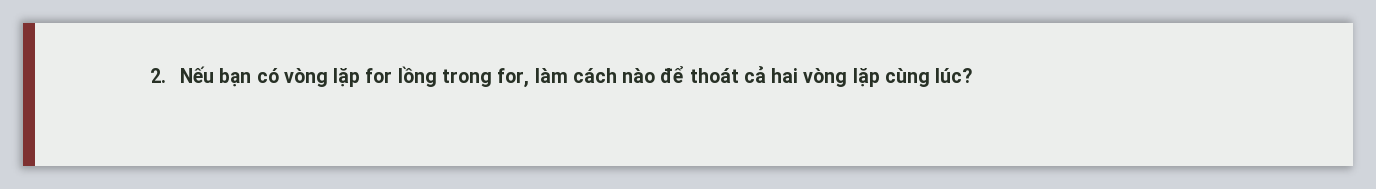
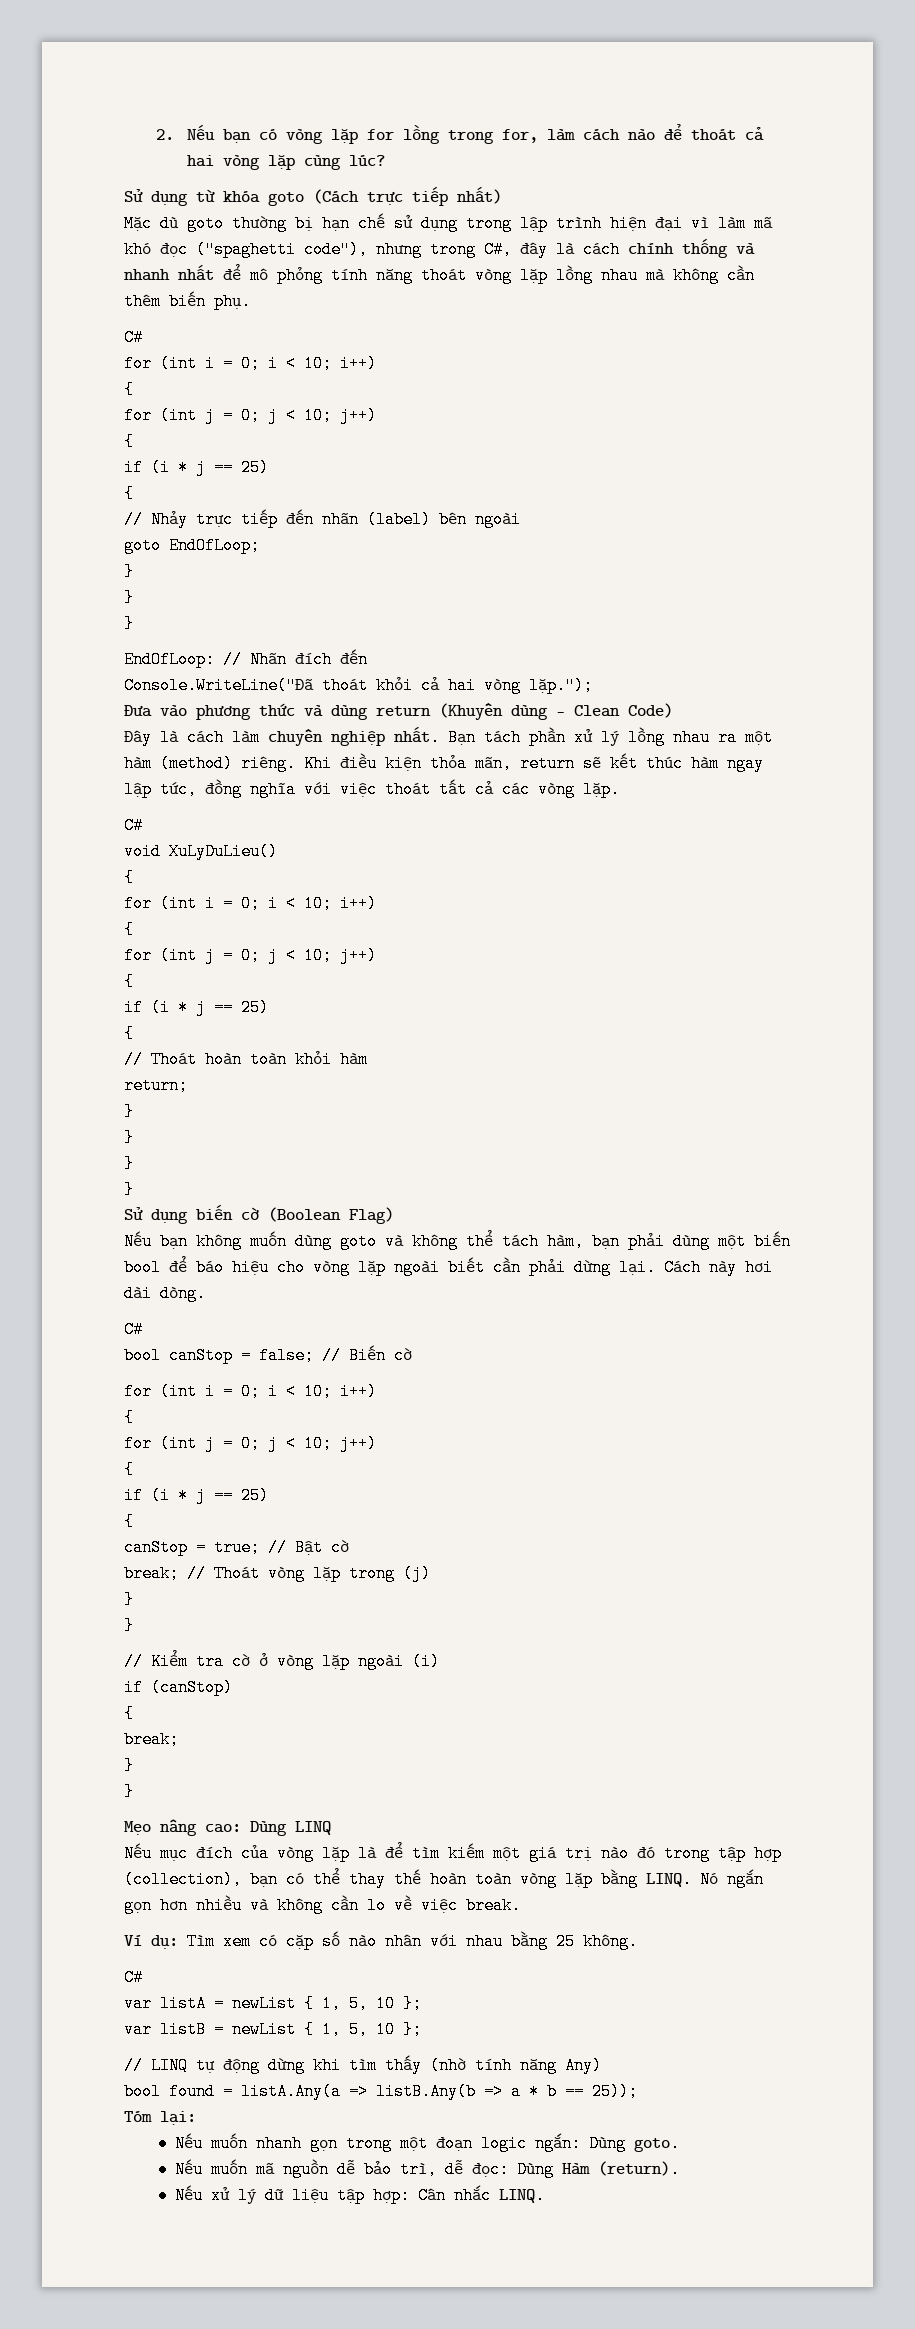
(973, 75) none -> [124,186,502,206] [124,213,773,232] [124,238,755,258] [124,264,755,284] [124,291,251,310] [124,329,143,346] [124,355,377,372] [124,381,134,398] [124,407,377,424] [124,433,134,450] [124,459,269,476] [124,485,134,502] [124,509,521,528] [124,537,260,554] [124,563,134,580] [124,589,134,606] [124,615,134,632] [124,649,368,668] [124,677,593,694] [124,703,673,720] [124,726,773,746] [124,753,764,772] [124,779,620,798] [124,817,143,834] [124,843,278,860] [124,869,134,886] [124,895,377,912] [124,921,134,938] [124,947,377,964] [124,973,134,990] [124,999,269,1016] [124,1025,134,1042] [124,1051,368,1068] [124,1077,188,1094] [124,1103,134,1120] [124,1129,134,1146] [124,1155,134,1172] [124,1181,134,1198] [124,1204,394,1224] [124,1230,791,1250] [124,1256,773,1276] [124,1285,206,1302] [124,1321,143,1338] [124,1345,412,1364] [124,1383,377,1400] [124,1409,134,1426] [124,1435,377,1452] [124,1461,134,1478] [124,1487,269,1504] [124,1513,134,1530] [124,1539,349,1556] [124,1565,431,1582] [124,1591,134,1608] [124,1617,134,1634] [124,1650,440,1670] [124,1679,233,1696] [124,1705,134,1722] [124,1731,179,1748] [124,1757,134,1774] [124,1783,134,1800] [124,1819,331,1836] [124,1842,782,1862] [124,1868,764,1888] [124,1895,521,1914] [124,1931,638,1950] [124,1969,143,1986] [124,1995,422,2012] [124,2021,422,2038] [124,2055,602,2074] [124,2083,638,2100] [124,2111,196,2125] [175,2133,681,2152] [175,2159,681,2178] [175,2185,546,2204] // Sử dụng từ khóa goto (Cách trực tiếp nhất) // Mặc dù goto thường bị hạn chế sử dụng trong lập trình hiện đại vì làm mã khó đọc ("spaghetti code"), nhưng trong C#, đây là cách chính thống và nhanh nhất để mô phỏng tính năng thoát vòng lặp lồng nhau mà không cần thêm biến phụ. // C# // for (int i = 0; i < 10; i++) // { // for (int j = 0; j < 10; j++) // { // if (i * j == 25) // { // // Nhảy trực tiếp đến nhãn (label) bên ngoài // goto EndOfLoop; // } // } // } // EndOfLoop: // Nhãn đích đến // Console.WriteLine("Đã thoát khỏi cả hai vòng lặp."); // Đưa vào phương thức và dùng return (Khuyên dùng - Clean Code) // Đây là cách làm chuyên nghiệp nhất. Bạn tách phần xử lý lồng nhau ra một hàm (method) riêng. Khi điều kiện thỏa mãn, return sẽ kết thúc hàm ngay lập tức, đồng nghĩa với việc thoát tất cả các vòng lặp. // C# // void XuLyDuLieu() // { // for (int i = 0; i < 10; i++) // { // for (int j = 0; j < 10; j++) // { // if (i * j == 25) // { // // Thoát hoàn toàn khỏi hàm // return; // } // } // } // } // Sử dụng biến cờ (Boolean Flag) // Nếu bạn không muốn dùng goto và không thể tách hàm, bạn phải dùng một biến bool để báo hiệu cho vòng lặp ngoài biết cần phải dừng lại. Cách này hơi dài dòng. // C# // bool canStop = false; // Biến cờ // for (int i = 0; i < 10; i++) // { // for (int j = 0; j < 10; j++) // { // if (i * j == 25) // { // canStop = true; // Bật cờ // break; // Thoát vòng lặp trong (j) // } // } // // Kiểm tra cờ ở vòng lặp ngoài (i) // if (canStop) // { // break; // } // } // Mẹo nâng cao: Dùng LINQ // Nếu mục đích của vòng lặp là để tìm kiếm một giá trị nào đó trong tập hợp (collection), bạn có thể thay thế hoàn toàn vòng lặp bằng LINQ. Nó ngắn gọn hơn nhiều và không cần lo về việc break. // Ví dụ: Tìm xem có cặp số nào nhân với nhau bằng 25 không. // C# // var listA = newList { 1, 5, 10 }; // var listB = newList { 1, 5, 10 }; // // LINQ tự động dừng khi tìm thấy (nhờ tính năng Any) // bool found = listA.Any(a => listB.Any(b => a * b == 25)); // Tóm lại: // Nếu muốn nhanh gọn trong một đoạn logic ngắn: Dùng goto. // Nếu muốn mã nguồn dễ bảo trì, dễ đọc: Dùng Hàm (return). // Nếu xử lý dữ liệu tập hợp: Cân nhắc LINQ.

